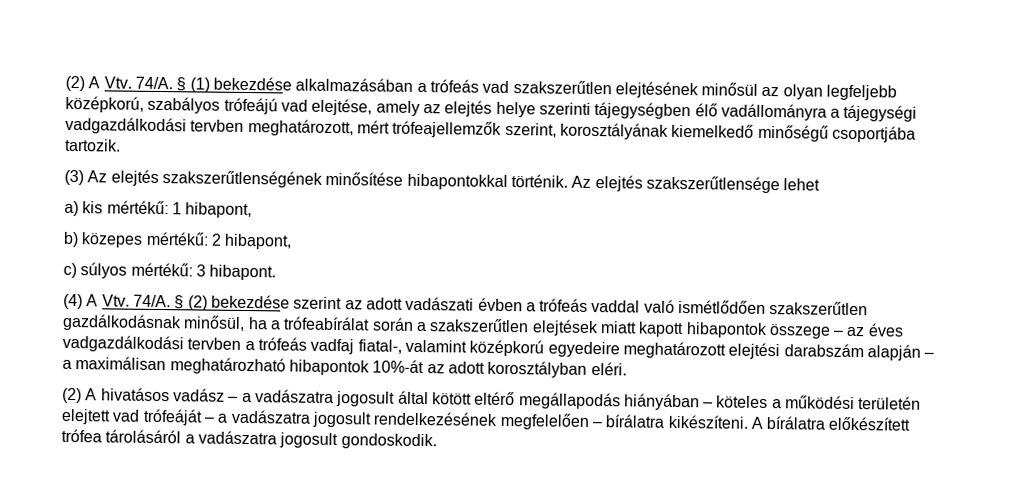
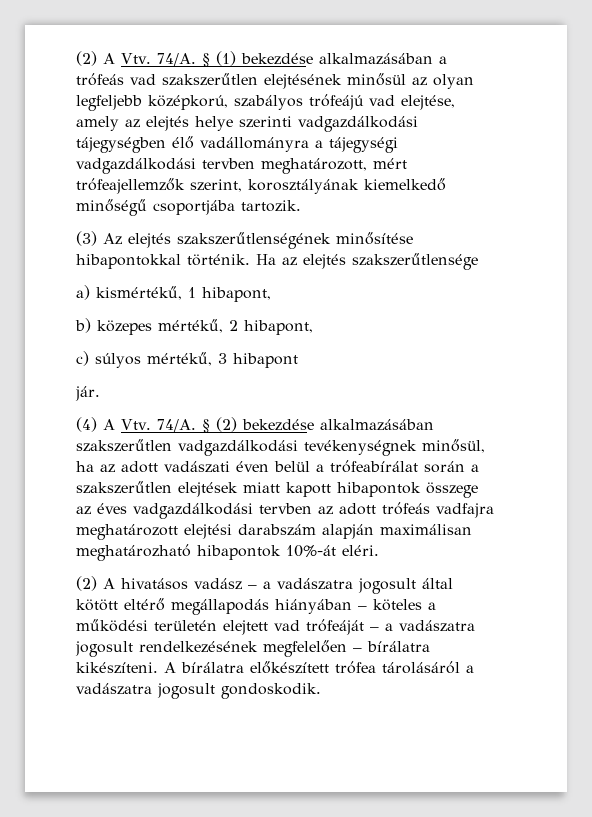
(591, 108) none -> [298,116,418,132] vadgazdálkodási
[571,175,592,188] Az -> [256,254,297,266] Ha az
[783,178,821,191] lehet -> (478, 261) none
[82,200,169,215] kis mértékű: -> [96,286,182,300] kismértékű,
[145,231,209,246] mértékű: -> [158,319,223,333] mértékű,
[130,262,277,281] mértékű: 3 hibapont. -> [147,352,298,368] [75,386,100,401] mértékű, 3 hibapont // jár.
[293,296,869,316] [62,313,268,332] szerint az adott vadászati évben a trófeás vaddal való ismétlődően szakszerűtlen gazdálkodásnak minősül, ha -> [319,419,434,431] [76,439,485,456] [76,461,310,473] alkalmazásában szakszerűtlen vadgazdálkodási tevékenységnek minősül, ha az adott vadászati éven belül
[833,330,844,336] – -> (478, 490) none
[244,337,620,358] a trófeás vadfaj fiatal-, valamint középkorú egyedeire -> [318,502,494,518] az adott trófeás vadfajra
[924,352,935,358] [62,359,72,370] – a -> (374, 531) none
[426,360,588,378] az adott korosztályban -> (336, 551) none

